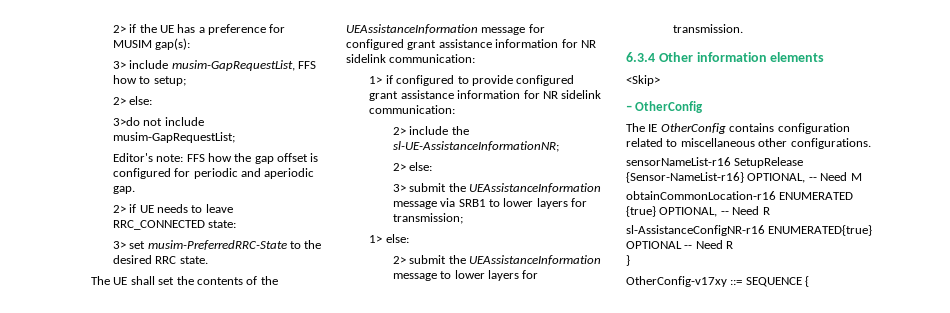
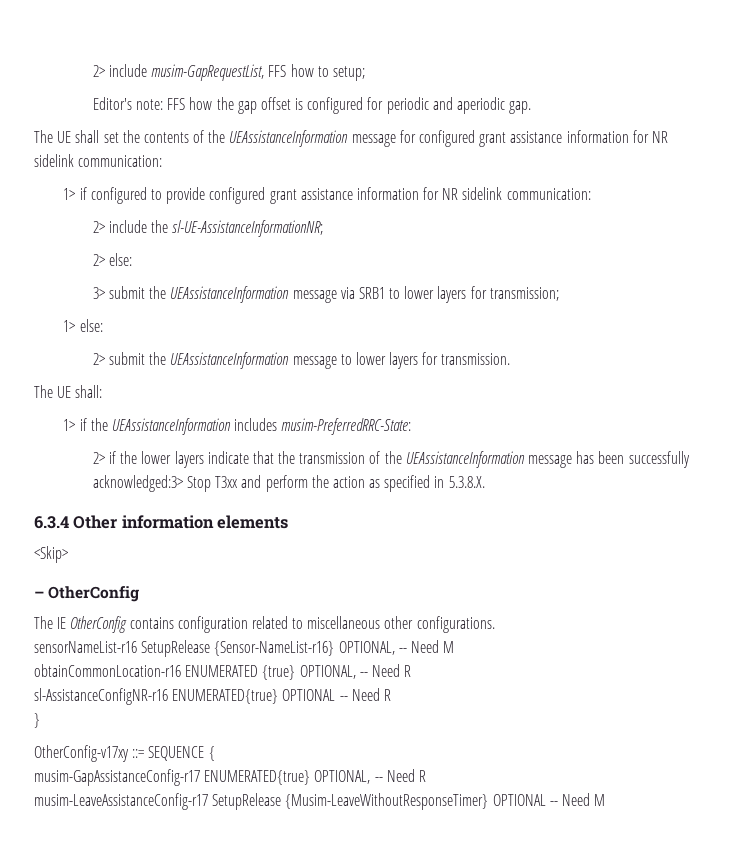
[112,24,286,35] [112,38,191,50] [112,61,126,69] 2> if the UE has a preference for MUSIM gap(s): // 3> -> [92,65,105,77] 2>
[112,96,153,105] [112,117,204,126] [112,132,235,143] // 2> else: // 3>do not include musim-GapRequestList; -> (365, 73) none
[112,204,233,213] [112,220,237,230] [112,240,322,250] [112,255,208,264] // 2> if UE needs to leave RRC_CONNECTED state: // 3> set musim-PreferredRRC-State to the desired RRC state. -> (532, 107) none
(743, 28) none -> [34,385,103,398] [63,418,412,435] [92,451,690,468] [92,475,485,492] // The UE shall: // 1> if the UEAssistanceInformation includes musim-PreferredRRC-State: // 2> if the lower layers indicate that the transmission of the UEAssistanceInformation message has been successfully acknowledged:3> Stop T3xx and perform the action as specified in 5.3.8.X.
(810, 281) none -> [34,769,426,786] [34,793,606,810] // musim-GapAssistanceConfig-r17 ENUMERATED{true} OPTIONAL, -- Need R // musim-LeaveAssistanceConfig-r17 SetupRelease {Musim-LeaveWithoutResponseTimer} OPTIONAL -- Need M

